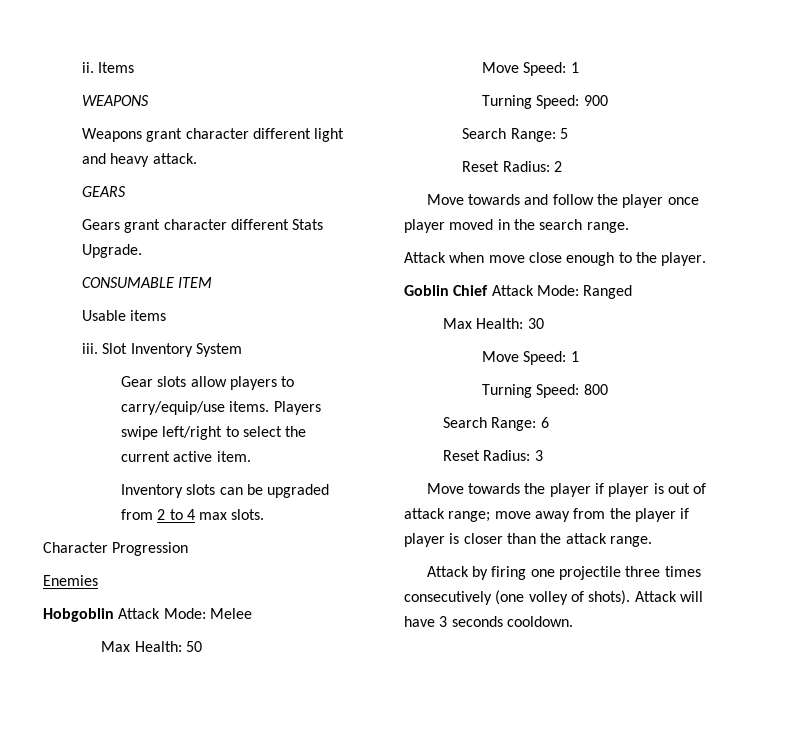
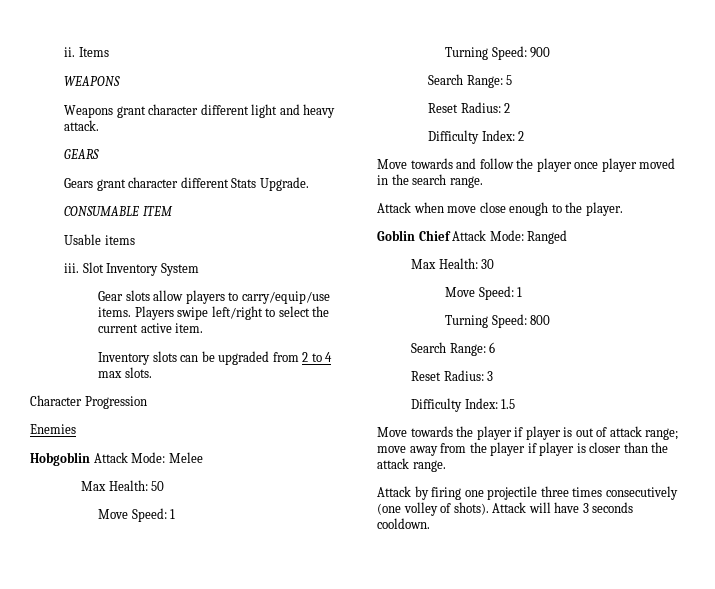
(563, 166) none -> [428,130,525,144] // Difficulty Index: 2
(543, 455) none -> [411,398,516,412] // Difficulty Index: 1.5

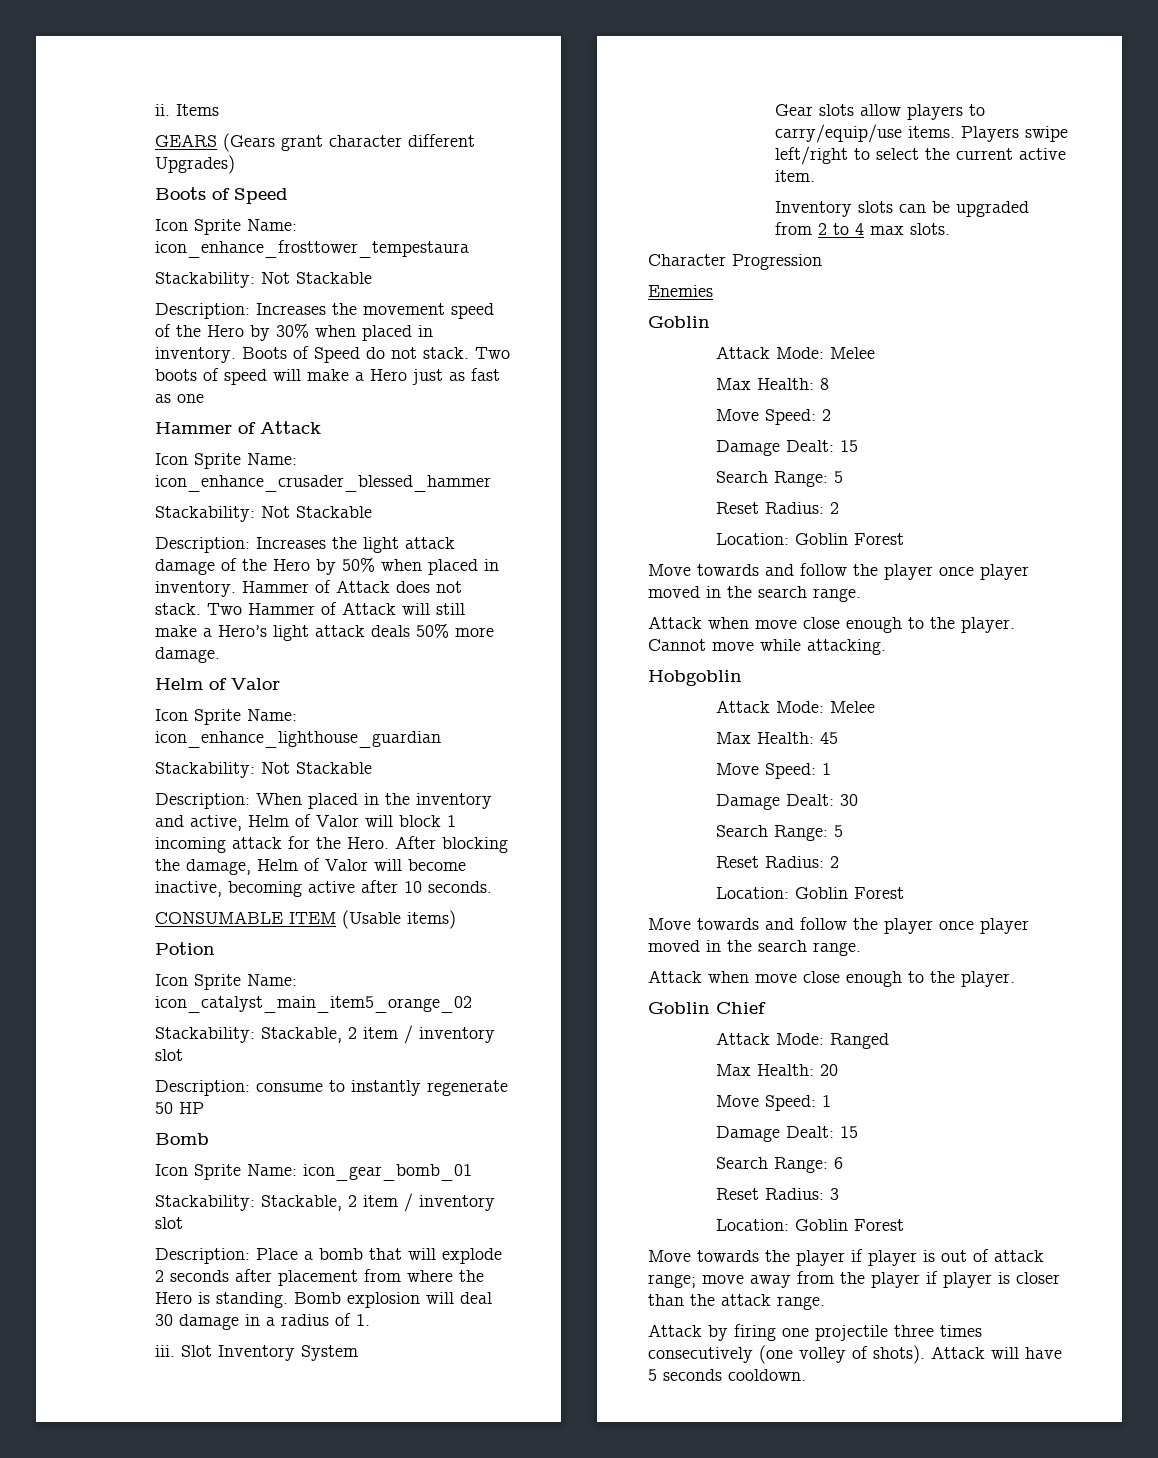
[64,76,121,86] [64,104,336,118] [64,120,100,131] [64,149,100,159] [64,177,309,191] [64,206,173,216] [64,234,135,245] WEAPONS // Weapons grant character different light and heavy attack. // GEARS // Gears grant character different Stats Upgrade. // CONSUMABLE ITEM // Usable items -> [154,133,475,152] [154,155,235,174] [154,187,288,204] [154,219,297,235] [154,240,469,258] [154,272,372,288] [154,303,494,319] [154,323,433,341] [154,346,510,363] [154,368,500,385] [154,394,204,403] [154,421,321,434] [154,453,297,469] [154,475,491,492] [154,506,372,522] [154,537,455,553] [154,557,499,575] [154,580,462,597] [154,602,465,615] [154,623,494,641] [154,647,220,663] [154,678,280,690] [154,709,297,725] [154,731,441,748] [154,762,372,778] [154,793,492,809] [154,814,456,831] [154,836,508,853] [154,858,466,875] [154,880,492,897] [154,910,456,929] [154,942,215,955] [154,974,297,990] [154,996,472,1013] [154,1025,495,1044] [154,1049,183,1061] [154,1080,508,1096] [154,1102,204,1114] [154,1133,209,1145] [154,1164,472,1181] [154,1193,495,1212] [154,1217,183,1229] [154,1248,502,1264] [154,1269,484,1286] [154,1292,492,1308] [154,1313,370,1330] GEARS (Gears grant character different Upgrades) // Boots of Speed // Icon Sprite Name: icon_enhance_frosttower_tempestaura // Stackability: Not Stackable // Description: Increases the movement speed of the Hero by 30% when placed in inventory. Boots of Speed do not stack. Two boots of speed will make a Hero just as fast as one // Hammer of Attack // Icon Sprite Name: icon_enhance_crusader_blessed_hammer // Stackability: Not Stackable // Description: Increases the light attack damage of the Hero by 50% when placed in inventory. Hammer of Attack does not stack. Two Hammer of Attack will still make a Hero’s light attack deals 50% more damage. // Helm of Valor // Icon Sprite Name: icon_enhance_lighthouse_guardian // Stackability: Not Stackable // Description: When placed in the inventory and active, Helm of Valor will block 1 incoming attack for the Hero. After blocking the damage, Helm of Valor will become inactive, becoming active after 10 seconds. // CONSUMABLE ITEM (Usable items) // Potion // Icon Sprite Name: icon_catalyst_main_item5_orange_02 // Stackability: Stackable, 2 item / inventory slot // Description: consume to instantly regenerate 50 HP // Bomb // Icon Sprite Name: icon_gear_bomb_01 // Stackability: Stackable, 2 item / inventory slot // Description: Place a bomb that will explode 2 seconds after placement from where the Hero is standing. Bomb explosion will deal 30 damage in a radius of 1.
[30,452,203,466] [81,480,165,491] [98,508,176,522] [445,46,551,60] [428,74,513,88] [428,102,511,113] [428,130,525,144] Hobgoblin Attack Mode: Melee // Max Health: 50 // Move Speed: 1 // Turning Speed: 900 // Search Range: 5 // Reset Radius: 2 // Difficulty Index: 2 -> [648,316,710,328] [715,346,875,359] [715,378,829,390] [715,409,831,425] [715,440,858,456] [715,471,843,487] [715,502,839,514] [715,533,904,545] [648,563,1029,580] [648,586,861,602] [648,616,1015,633] [648,639,886,655] [648,670,742,686] [715,700,875,713] [715,732,838,744] [715,763,831,779] [715,794,858,810] [715,825,843,841] [715,856,839,868] [715,887,904,899] Goblin // Attack Mode: Melee // Max Health: 8 // Move Speed: 2 // Damage Dealt: 15 // Search Range: 5 // Reset Radius: 2 // Location: Goblin Forest // Move towards and follow the player once player moved in the search range. // Attack when move close enough to the player. Cannot move while attacking. // Hobgoblin // Attack Mode: Melee // Max Health: 45 // Move Speed: 1 // Damage Dealt: 30 // Search Range: 5 // Reset Radius: 2 // Location: Goblin Forest
(451, 235) none -> (766, 1008) //
[481,259,495,269] [445,286,523,300] [445,314,551,328] 30 // Move Speed: 1 // Turning Speed: 800 -> [819,1064,838,1076] [715,1095,831,1111] [715,1126,858,1142] 20 // Move Speed: 1 // Damage Dealt: 15
[411,398,516,412] Difficulty Index: 1.5 -> [715,1219,904,1231] Location: Goblin Forest
[582,503,589,513] 3 -> [648,1369,657,1381] 5

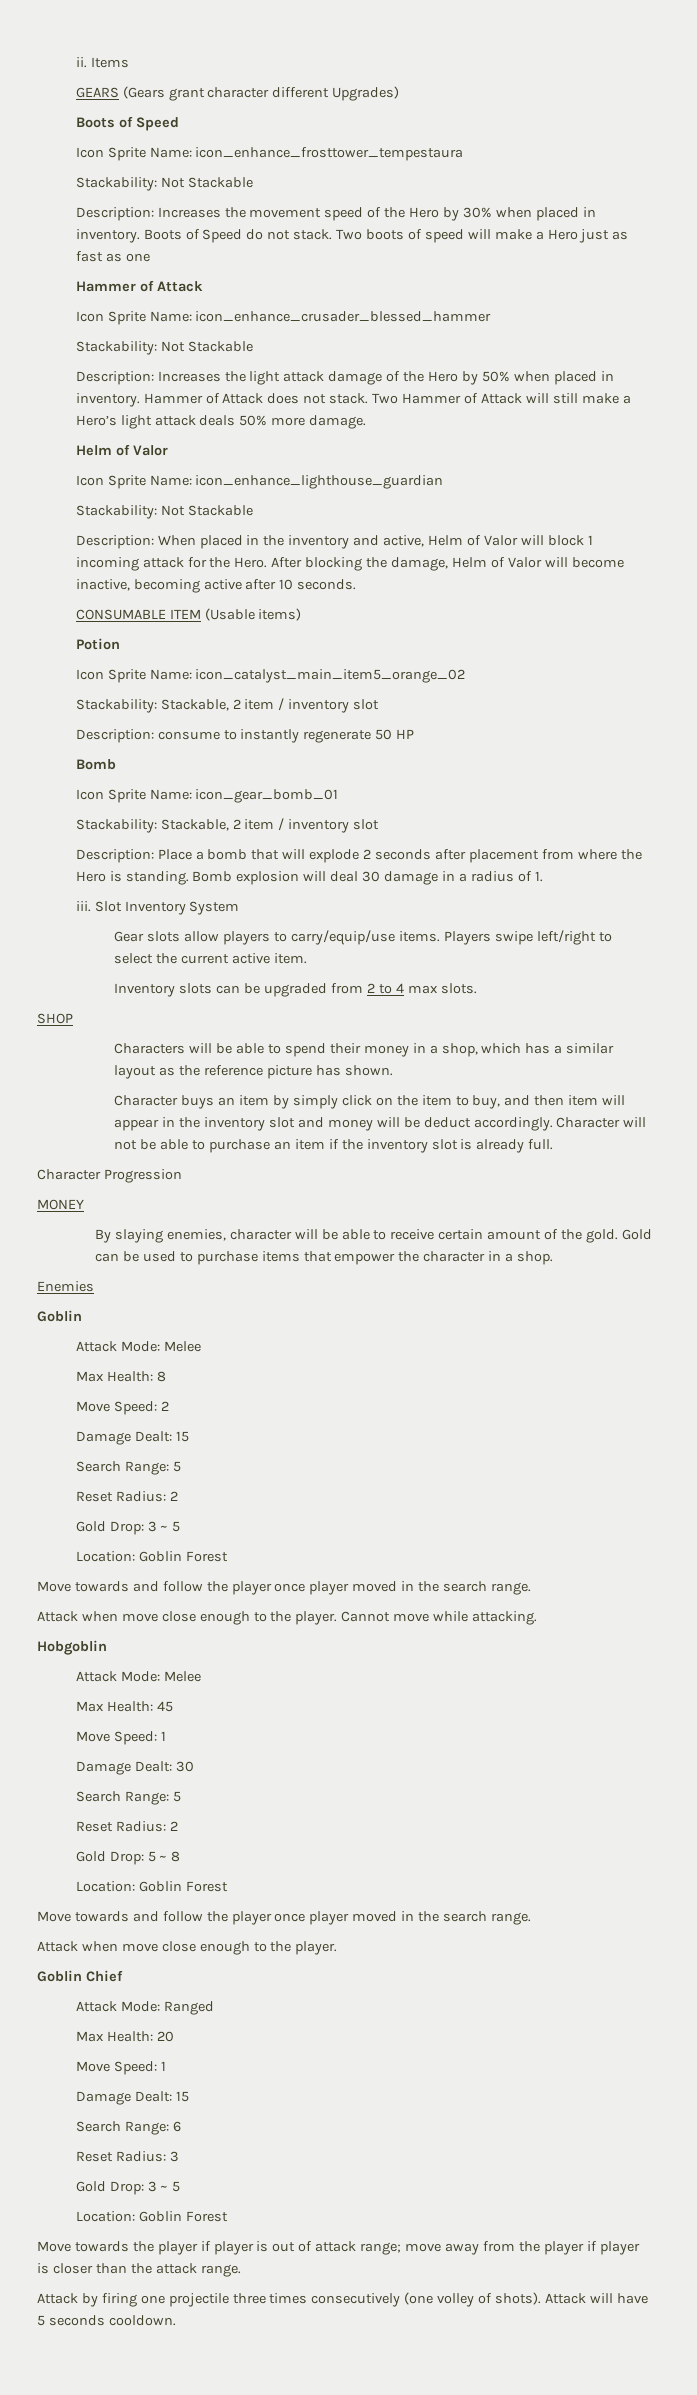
[648,254,822,270] Character Progression -> [37,1013,73,1024] [114,1043,615,1057] [114,1065,393,1079] [114,1095,626,1109] [114,1117,647,1131] [114,1139,554,1153] [37,1169,182,1183] [37,1199,84,1210] [95,1229,652,1243] [95,1251,554,1265] SHOP // Characters will be able to spend their money in a shop, which has a similar layout as the reference picture has shown. // Character buys an item by simply click on the item to buy, and then item will appear in the inventory slot and money will be deduct accordingly. Character will not be able to purchase an item if the inventory slot is already full. // Character Progression // MONEY // By slaying enemies, character will be able to receive certain amount of the gold. Gold can be used to purchase items that empower the character in a shop.
(839, 508) none -> [75,1521,181,1535] // Gold Drop: 3 ~ 5
(839, 862) none -> [75,1851,181,1865] // Gold Drop: 5 ~ 8
(839, 1194) none -> [75,2181,181,2195] // Gold Drop: 3 ~ 5

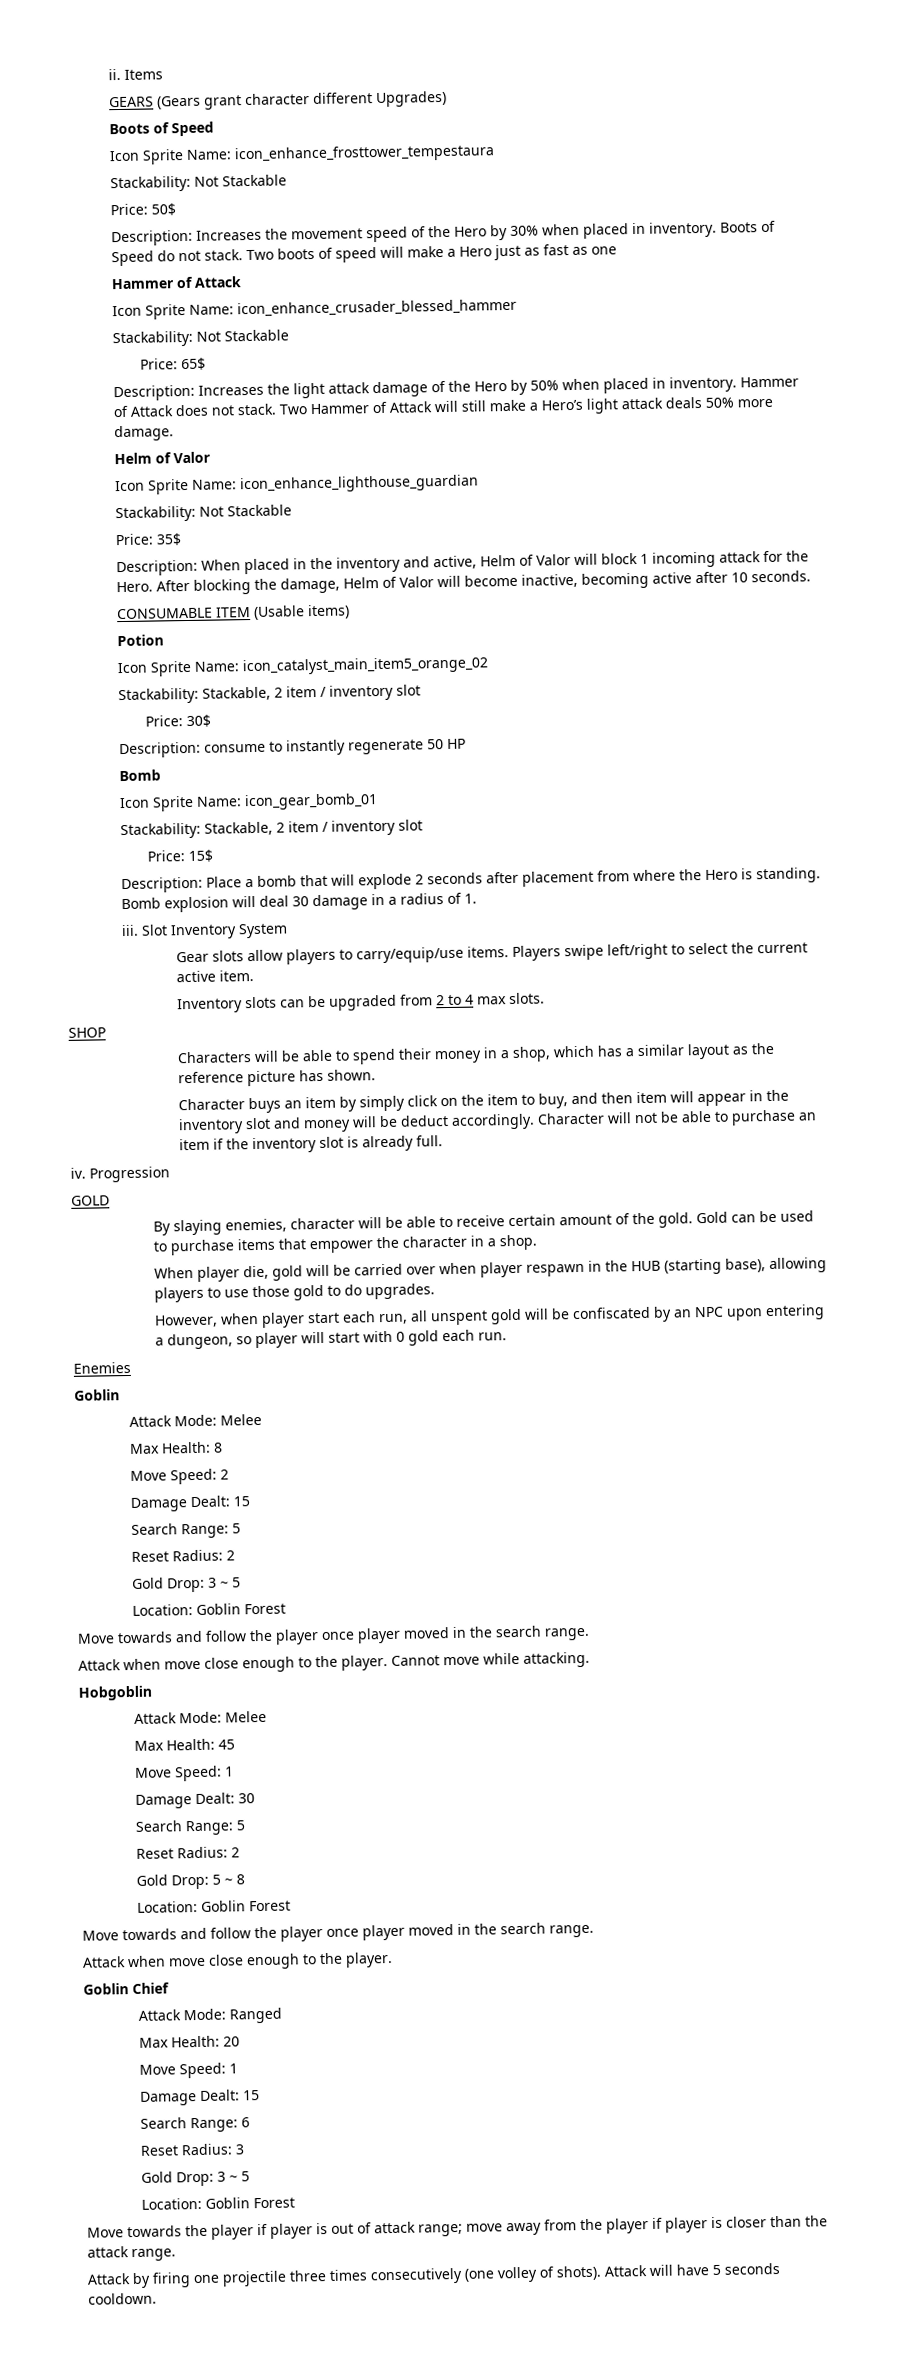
(253, 182) none -> [109,203,176,216] // Price: 50$
(253, 346) none -> [139,357,206,371] // Price: 65$
(253, 510) none -> [114,533,182,546] // Price: 35$
(380, 704) none -> [144,714,211,728] // Price: 30$
(380, 824) none -> [146,849,213,863] // Price: 15$
[37,1169,101,1180] Character -> [70,1167,86,1179] iv.
[37,1199,84,1210] MONEY -> [71,1195,110,1206] GOLD
(554, 1258) none -> [153,1257,827,1282] [153,1283,435,1303] [153,1304,825,1328] [154,1329,507,1350] // When player die, gold will be carried over when player respawn in the HUB (starting base), allowing players to use those gold to do upgrades. // However, when player start each run, all unspent gold will be confiscated by an NPC upon entering a dungeon, so player will start with 0 gold each run.

